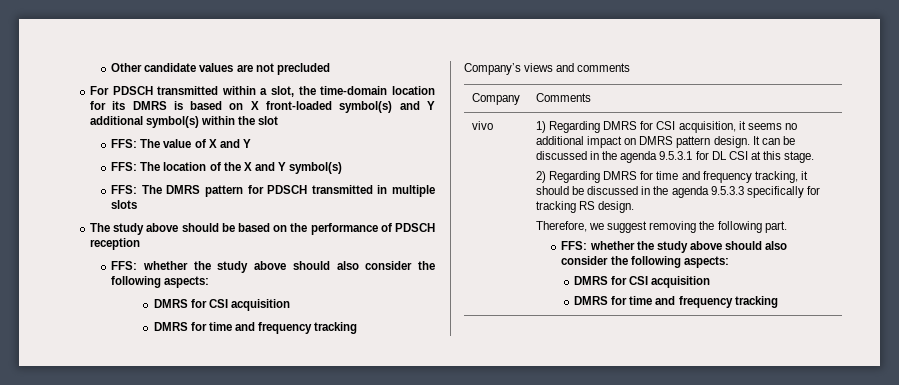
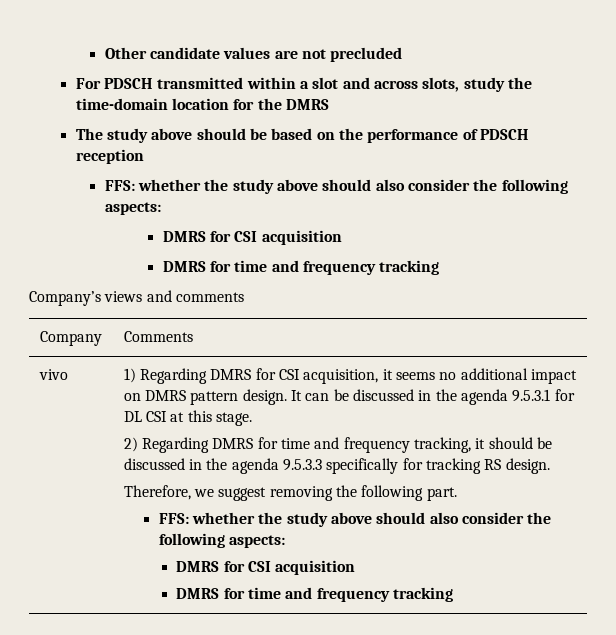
[271,86,295,97] slot, -> [312,77,505,92] slot and across slots, study
[112,101,435,113] [89,116,279,128] [111,139,251,148] [111,162,343,174] [111,185,435,197] [111,200,138,209] its DMRS is based on X front-loaded symbol(s) and Y additional symbol(s) within the slot // FFS: The value of X and Y // FFS: The location of the X and Y symbol(s) // FFS: The DMRS pattern for PDSCH transmitted in multiple slots -> [257,98,329,110] the DMRS

